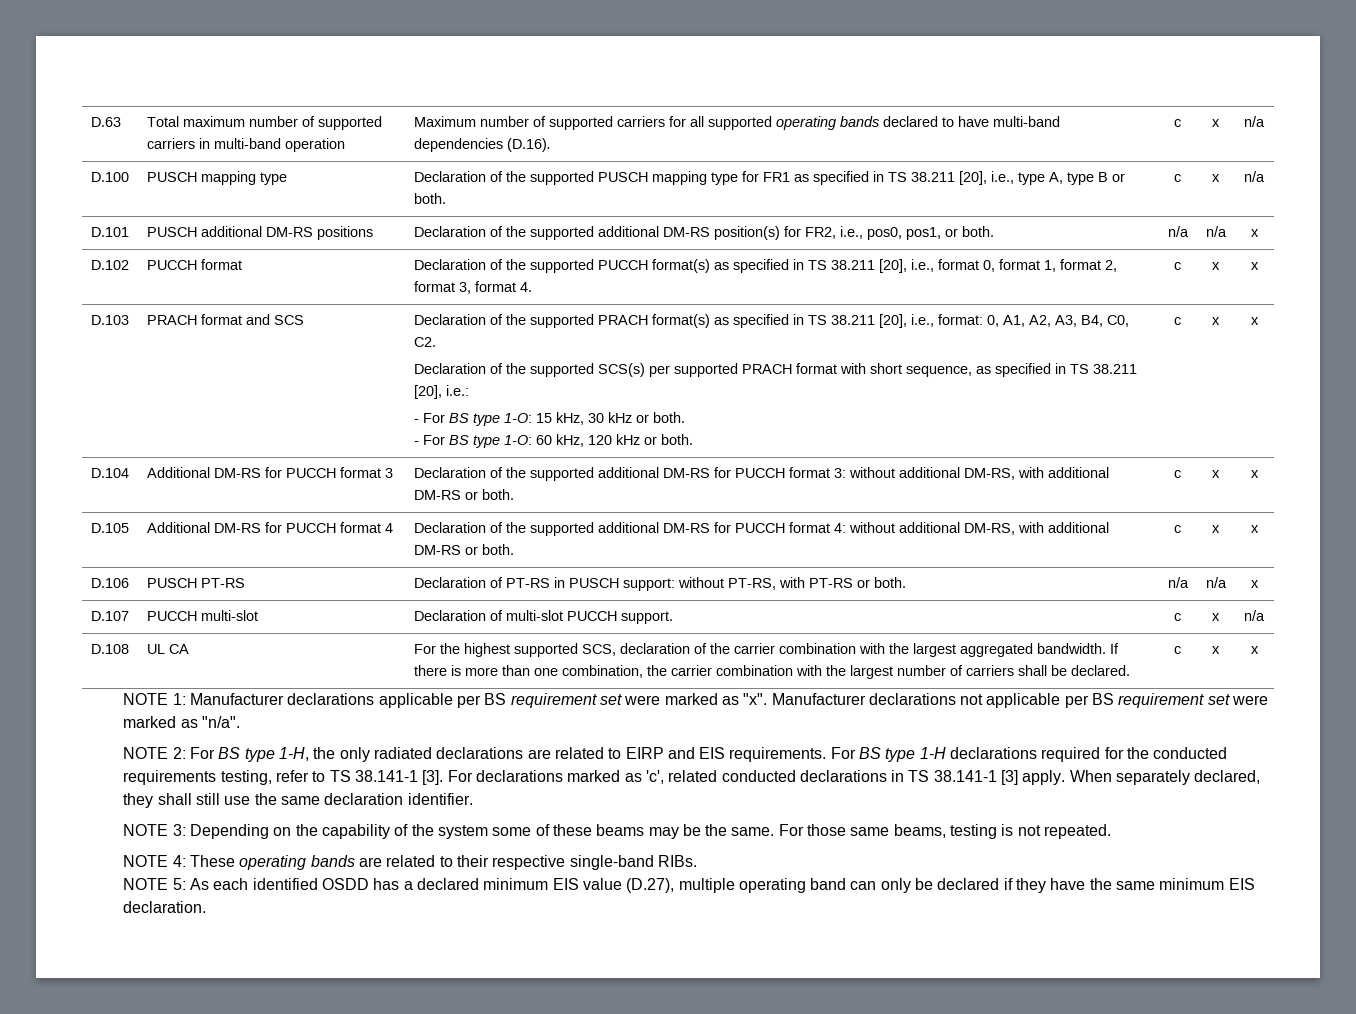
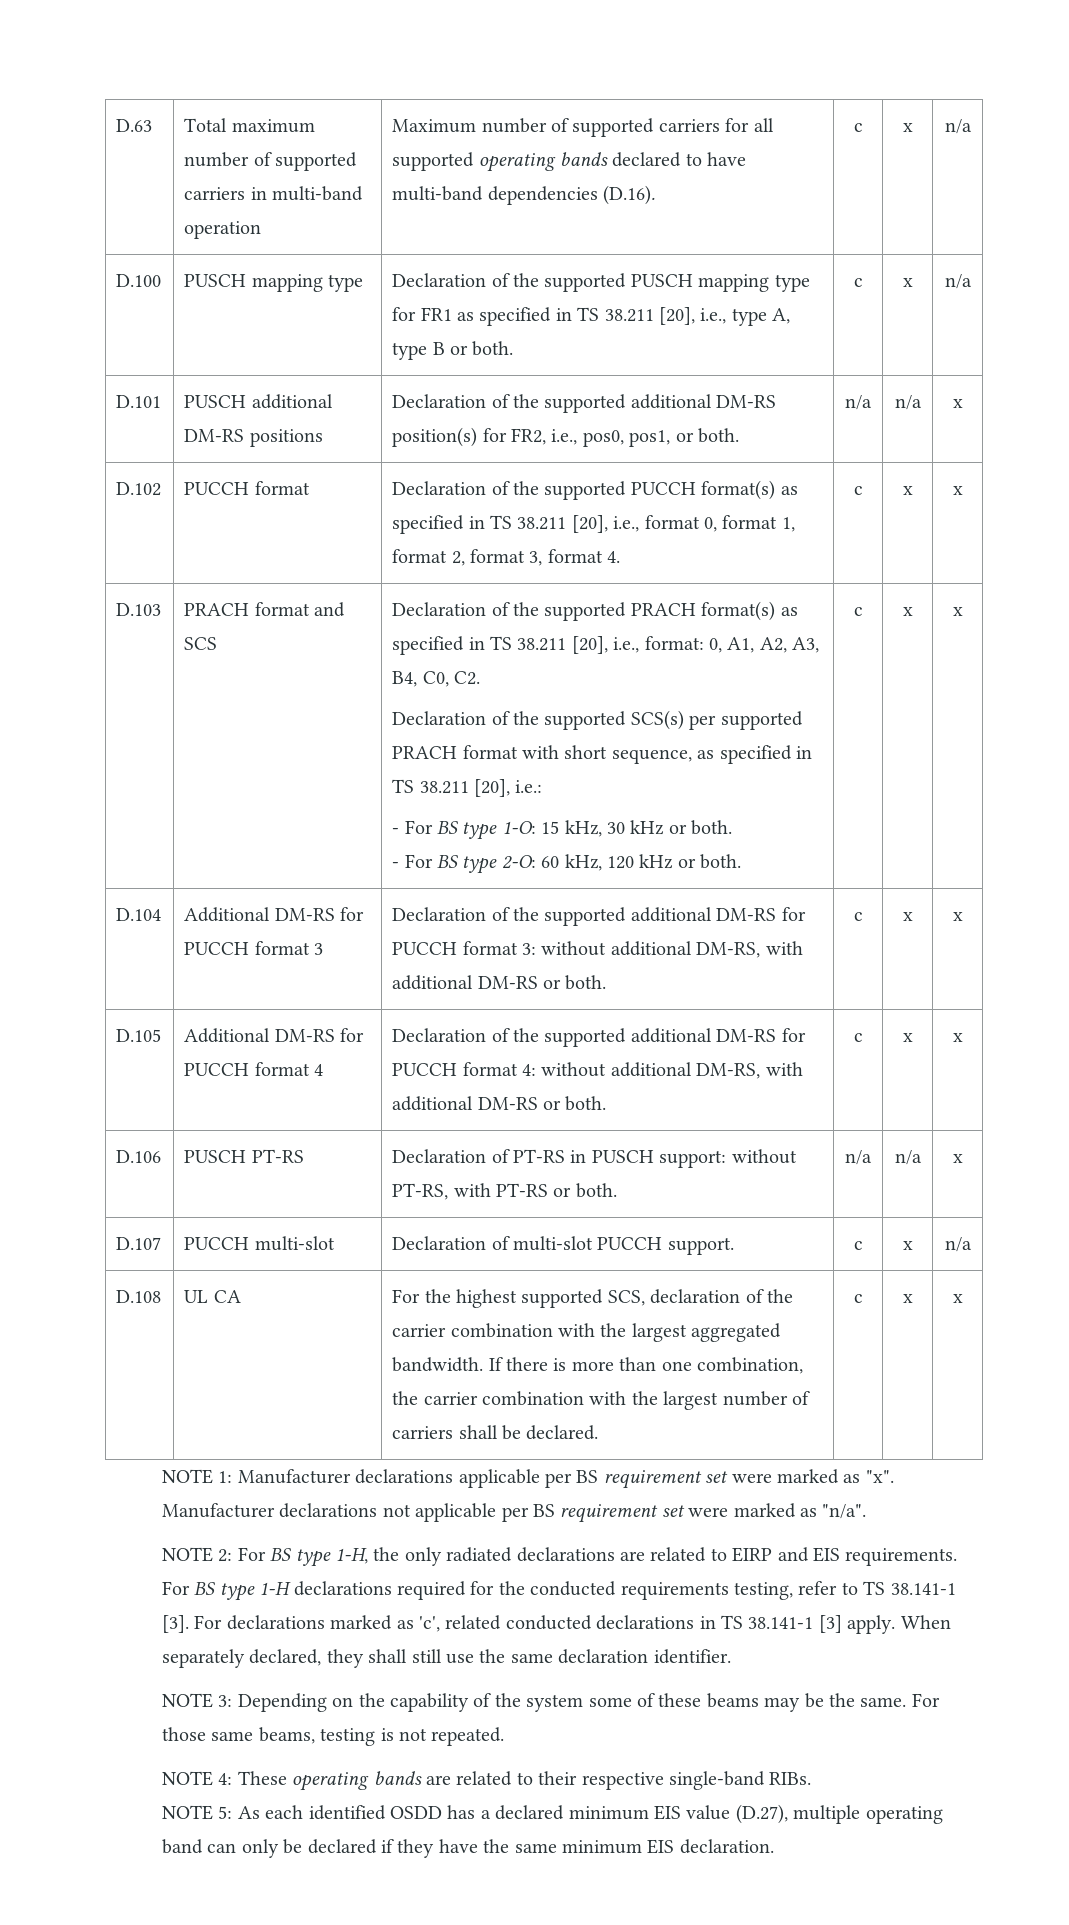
[503,435,532,445] 1-O: -> [501,855,536,869] 2-O:

